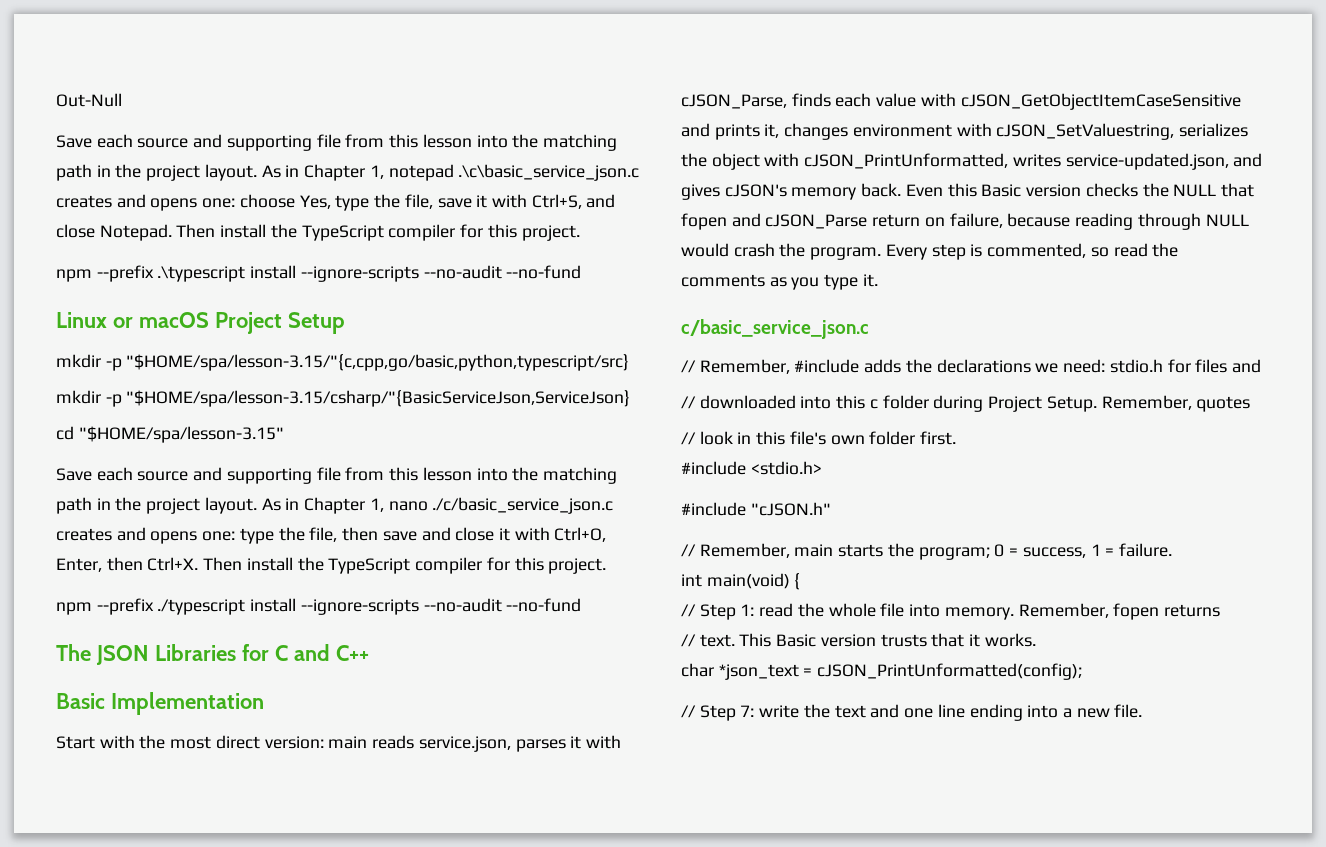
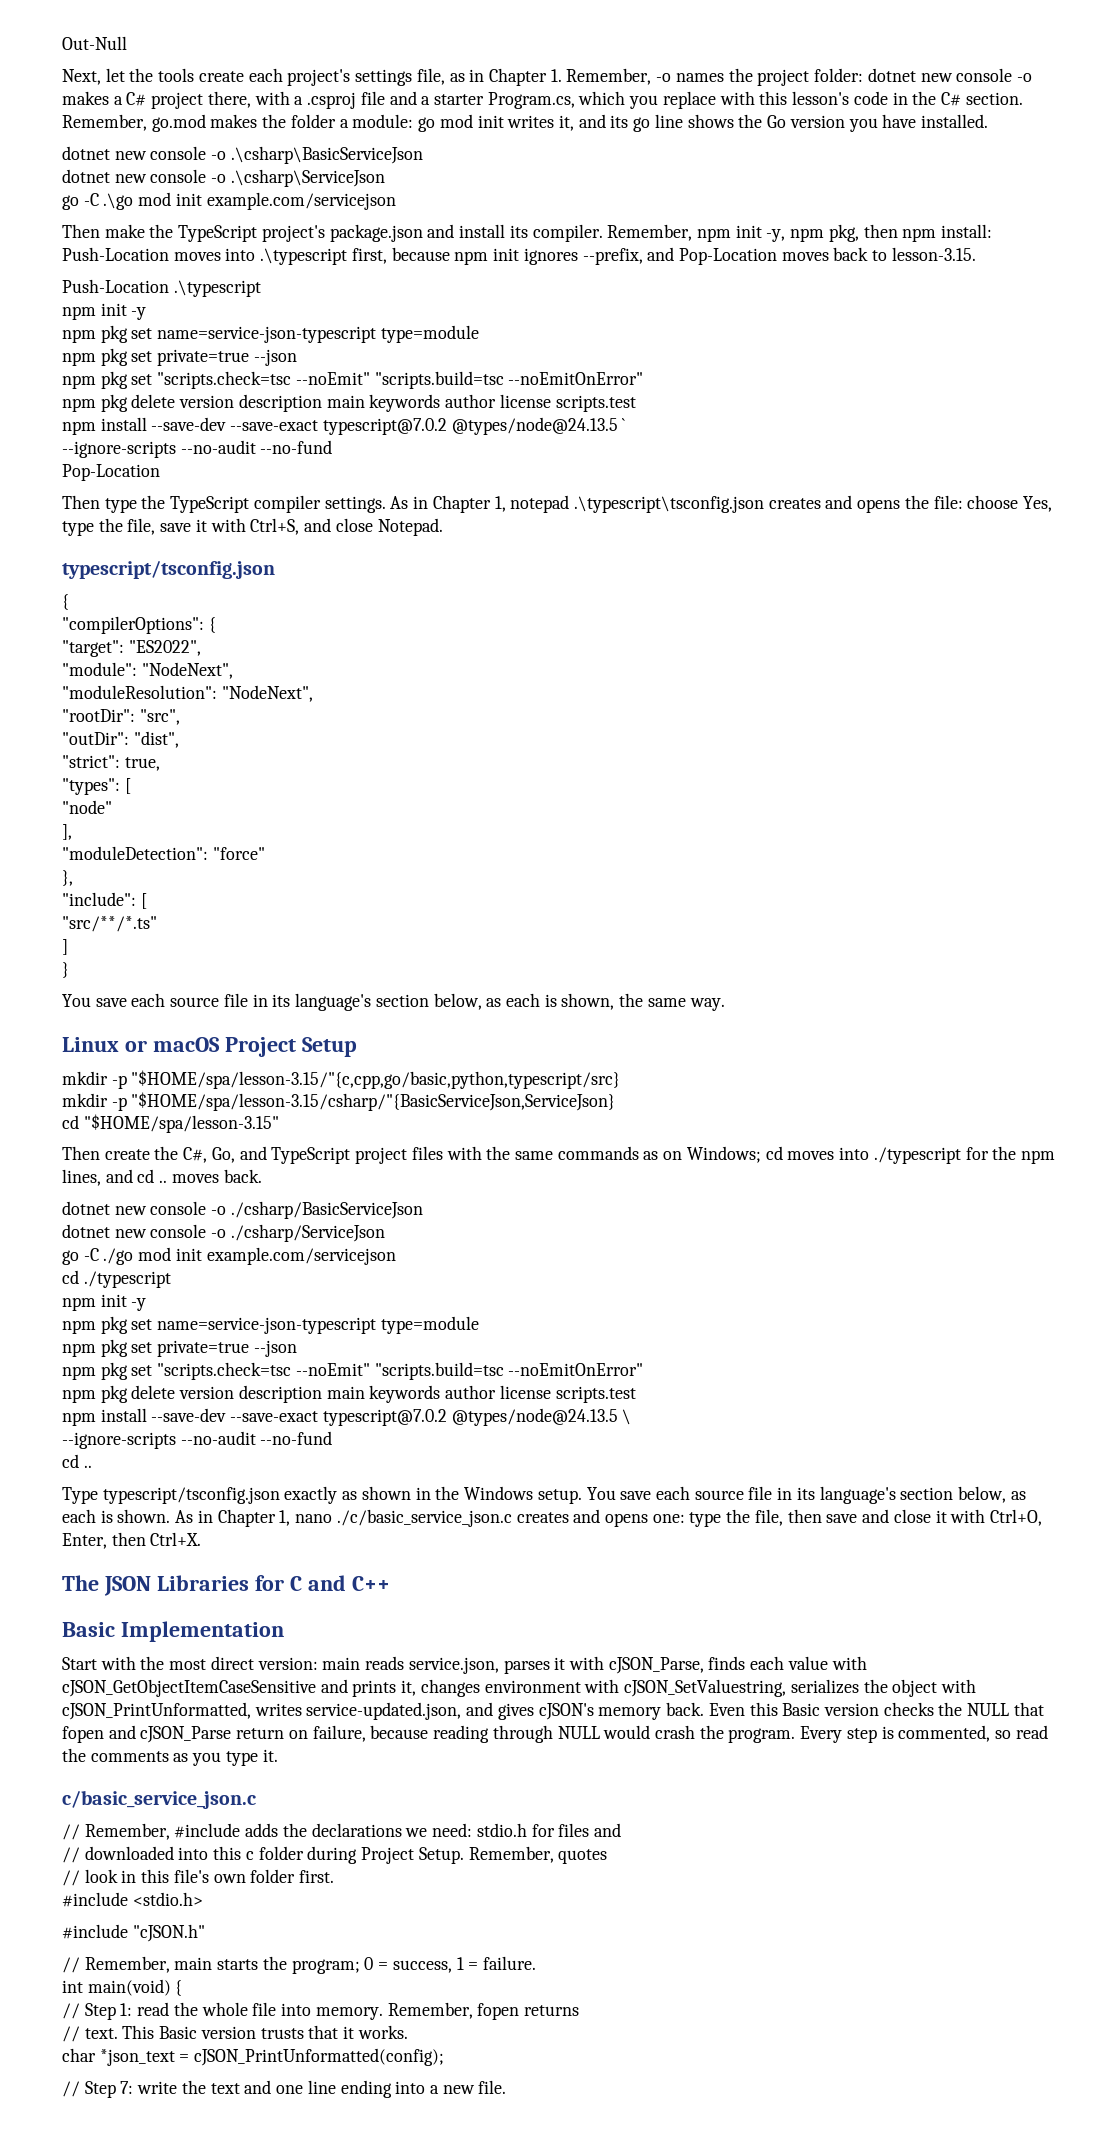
[56,134,617,151] [56,164,257,181] Save each source and supporting file from this lesson into the matching path in the project layout. -> [62,68,1032,86] [62,91,1023,109] [62,114,988,132] [62,146,423,164] [62,169,385,187] [62,192,396,210] [62,224,993,242] [62,247,976,265] [62,279,261,297] [62,303,147,320] [62,325,479,343] [62,348,297,366] [62,371,644,389] [62,394,636,412] [62,417,626,435] [62,440,333,458] [62,464,160,481] [62,495,386,513] Next, let the tools create each project's settings file, as in Chapter 1. Remember, -o names the project folder: dotnet new console -o makes a C# project there, with a .csproj file and a starter Program.cs, which you replace with this lesson's code in the C# section. Remember, go.mod makes the folder a module: go mod init writes it, and its go line shows the Go version you have installed. // dotnet new console -o .\csharp\BasicServiceJson // dotnet new console -o .\csharp\ServiceJson // go -C .\go mod init example.com/servicejson // Then make the TypeScript project's package.json and install its compiler. Remember, npm init -y, npm pkg, then npm install: Push-Location moves into .\typescript first, because npm init ignores --prefix, and Pop-Location moves back to lesson-3.15. // Push-Location .\typescript // npm init -y // npm pkg set name=service-json-typescript type=module // npm pkg set private=true --json // npm pkg set "scripts.check=tsc --noEmit" "scripts.build=tsc --noEmitOnError" // npm pkg delete version description main keywords author license scripts.test // npm install --save-dev --save-exact typescript@7.0.2 @types/node@24.13.5 ` // --ignore-scripts --no-audit --no-fund // Pop-Location // Then type the TypeScript compiler settings.
[458,164,640,181] [56,194,236,211] .\c\basic_service_json.c creates and opens one: -> [573,495,963,513] .\typescript\tsconfig.json creates and opens the file:
[176,224,580,241] [56,265,582,282] Then install the TypeScript compiler for this project. // npm --prefix .\typescript install --ignore-scripts --no-audit --no-fund -> [62,561,275,579] [62,594,69,610] [62,616,216,634] [62,640,201,657] [62,662,233,679] [62,685,313,702] [62,709,180,725] [62,731,179,748] [62,755,160,771] [62,778,131,795] [62,800,112,814] [62,824,72,840] [62,846,265,860] [62,870,73,886] [62,892,147,909] [62,916,157,932] [62,939,68,955] [62,962,69,978] [62,993,725,1011] // typescript/tsconfig.json // { // "compilerOptions": { // "target": "ES2022", // "module": "NodeNext", // "moduleResolution": "NodeNext", // "rootDir": "src", // "outDir": "dist", // "strict": true, // "types": [ // "node" // ], // "moduleDetection": "force" // }, // "include": [ // "src/**/*.ts" // ] // } // You save each source file in its language's section below, as each is shown, the same way.
[56,467,617,484] [56,497,257,514] Save each source and supporting file from this lesson into the matching path in the project layout. -> [62,1146,1055,1164] [62,1169,262,1186] [62,1201,423,1219] [62,1224,385,1242] [62,1247,396,1265] [62,1270,171,1288] [62,1294,147,1311] [62,1316,479,1334] [62,1339,297,1357] [62,1362,644,1380] [62,1385,636,1403] [62,1408,632,1426] [62,1431,333,1449] [62,1454,92,1468] [62,1486,1026,1504] [62,1509,171,1523] Then create the C#, Go, and TypeScript project files with the same commands as on Windows; cd moves into ./typescript for the npm lines, and cd .. moves back. // dotnet new console -o ./csharp/BasicServiceJson // dotnet new console -o ./csharp/ServiceJson // go -C ./go mod init example.com/servicejson // cd ./typescript // npm init -y // npm pkg set name=service-json-typescript type=module // npm pkg set private=true --json // npm pkg set "scripts.check=tsc --noEmit" "scripts.build=tsc --noEmitOnError" // npm pkg delete version description main keywords author license scripts.test // npm install --save-dev --save-exact typescript@7.0.2 @types/node@24.13.5 \ // --ignore-scripts --no-audit --no-fund // cd .. // Type typescript/tsconfig.json exactly as shown in the Windows setup. You save each source file in its language's section below, as each is shown.
[203,557,607,574] [56,598,582,615] Then install the TypeScript compiler for this project. // npm --prefix ./typescript install --ignore-scripts --no-audit --no-fund -> (202, 1539) none

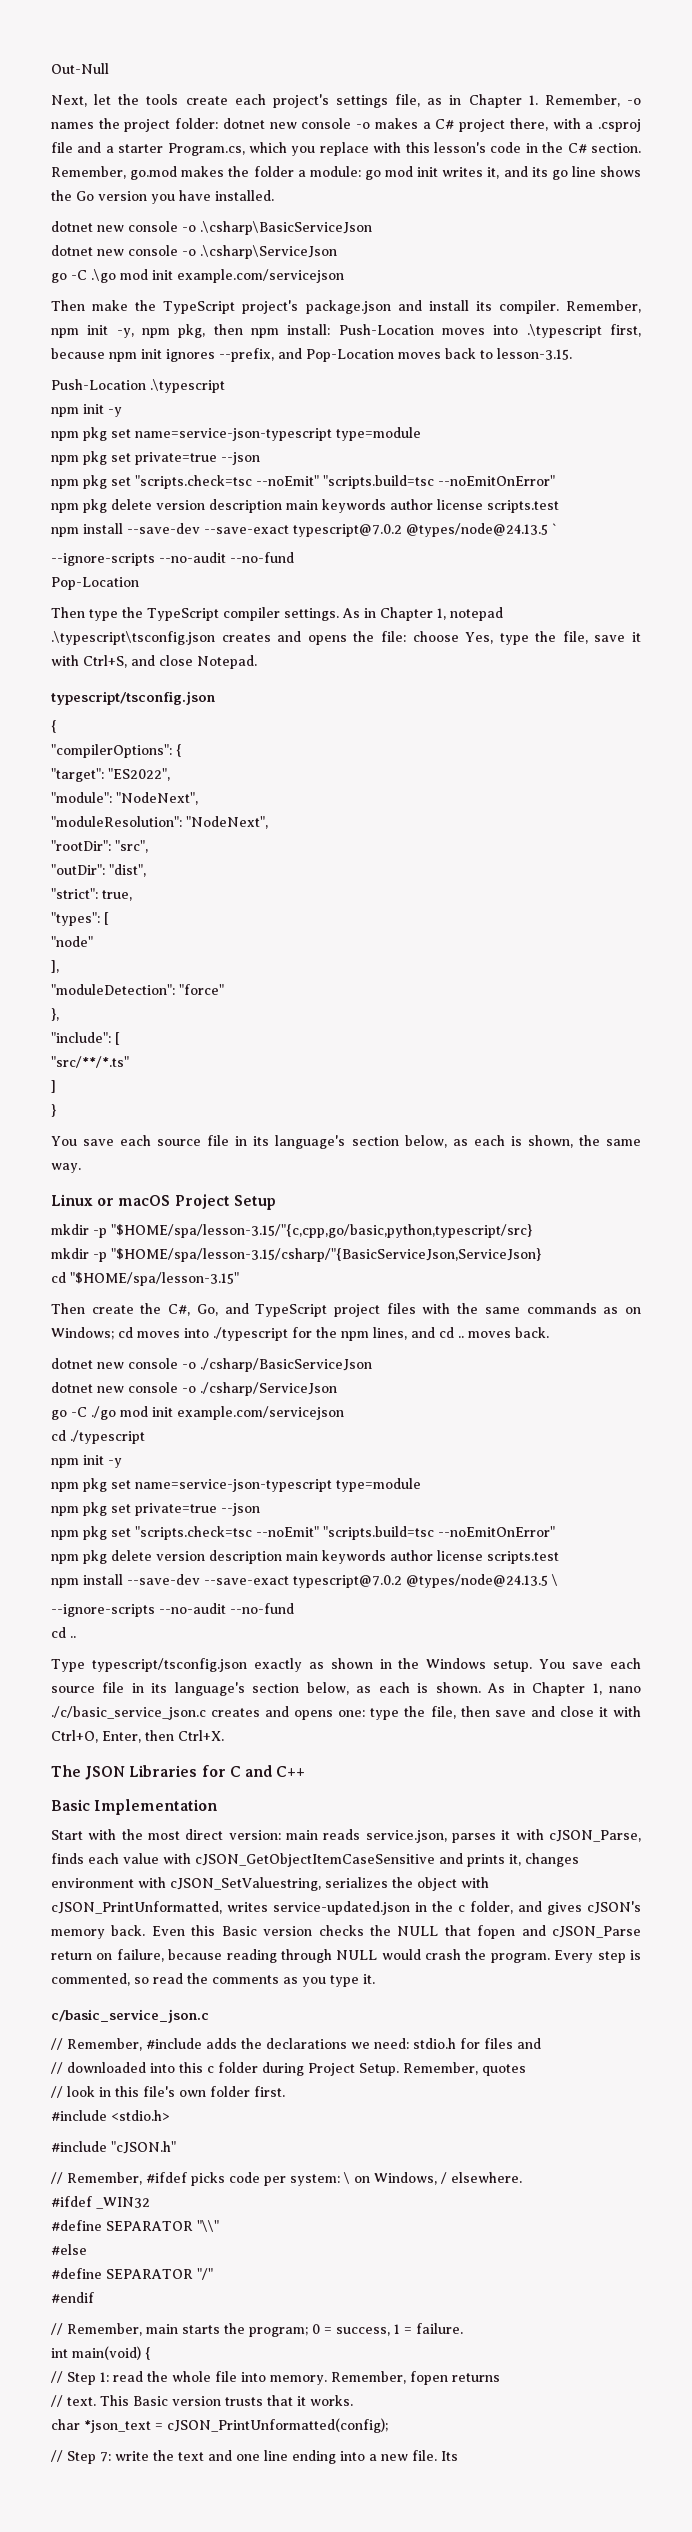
[306,1702,462,1720] service-updated.json, -> [273,1901,513,1915] service-updated.json in the c folder,
(205, 1933) none -> [51,2172,522,2186] [51,2196,150,2209] [51,2220,219,2232] [51,2244,87,2255] [51,2268,213,2280] [51,2292,94,2303] // // Remember, #ifdef picks code per system: \ on Windows, / elsewhere. // #ifdef _WIN32 // #define SEPARATOR "\\" // #else // #define SEPARATOR "/" // #endif
(507, 2087) none -> [441,2451,458,2461] Its

